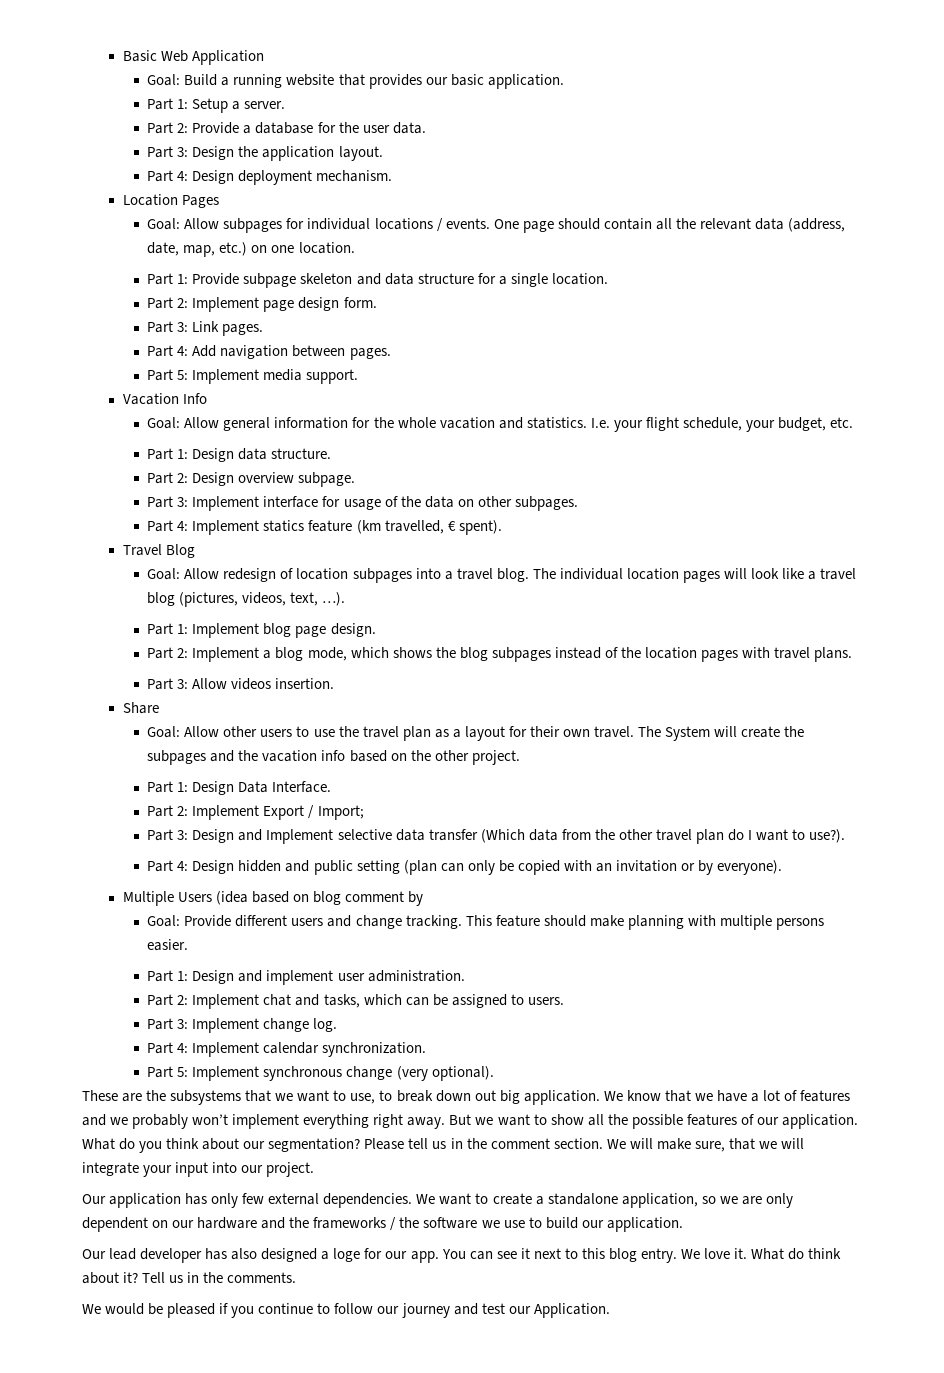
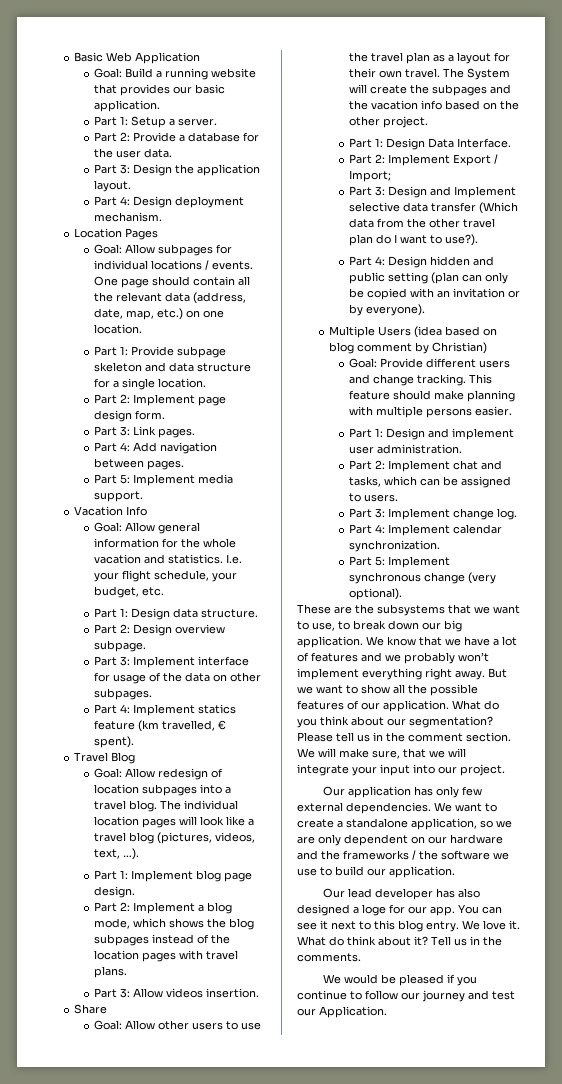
(424, 898) none -> [431,342,487,354] Christian)
[474,1090,496,1101] out -> [422,622,441,630] our

